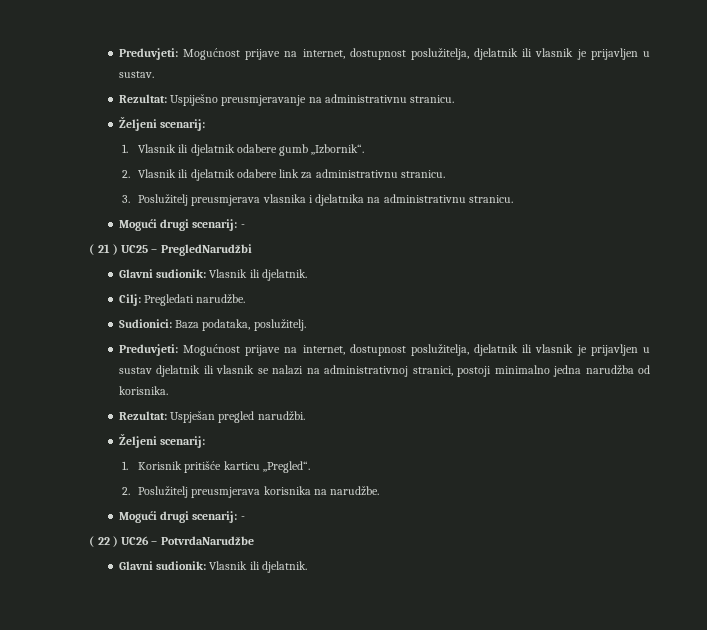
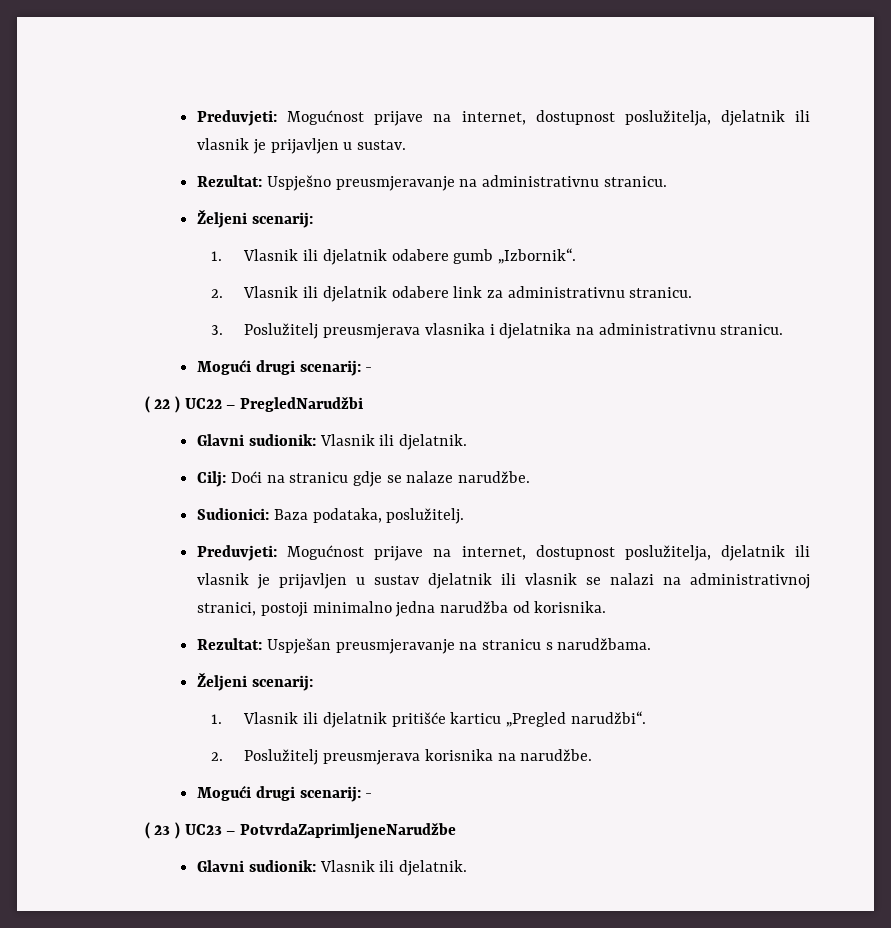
[170,94,219,106] Uspiješno -> [266,175,331,191] Uspješno
[97,244,149,255] 21 ) UC25 -> [154,396,222,413] 22 ) UC22
[144,294,195,306] Pregledati -> [230,471,454,487] Doći na stranicu gdje se nalaze
[218,411,305,423] [118,433,206,448] [121,461,310,473] pregled narudžbi. // Željeni scenarij: // 1. Korisnik pritišće karticu „Pregled“. -> [335,638,652,654] [197,673,313,691] [211,711,646,728] preusmjeravanje na stranicu s narudžbama. // Željeni scenarij: // 1. Vlasnik ili djelatnik pritišće karticu „Pregled narudžbi“.
[97,536,254,547] 22 ) UC26 – PotvrdaNarudžbe -> [154,822,457,839] 23 ) UC23 – PotvrdaZaprimljeneNarudžbe

